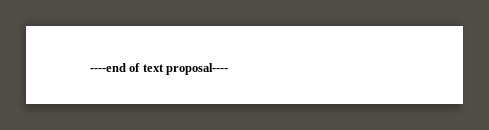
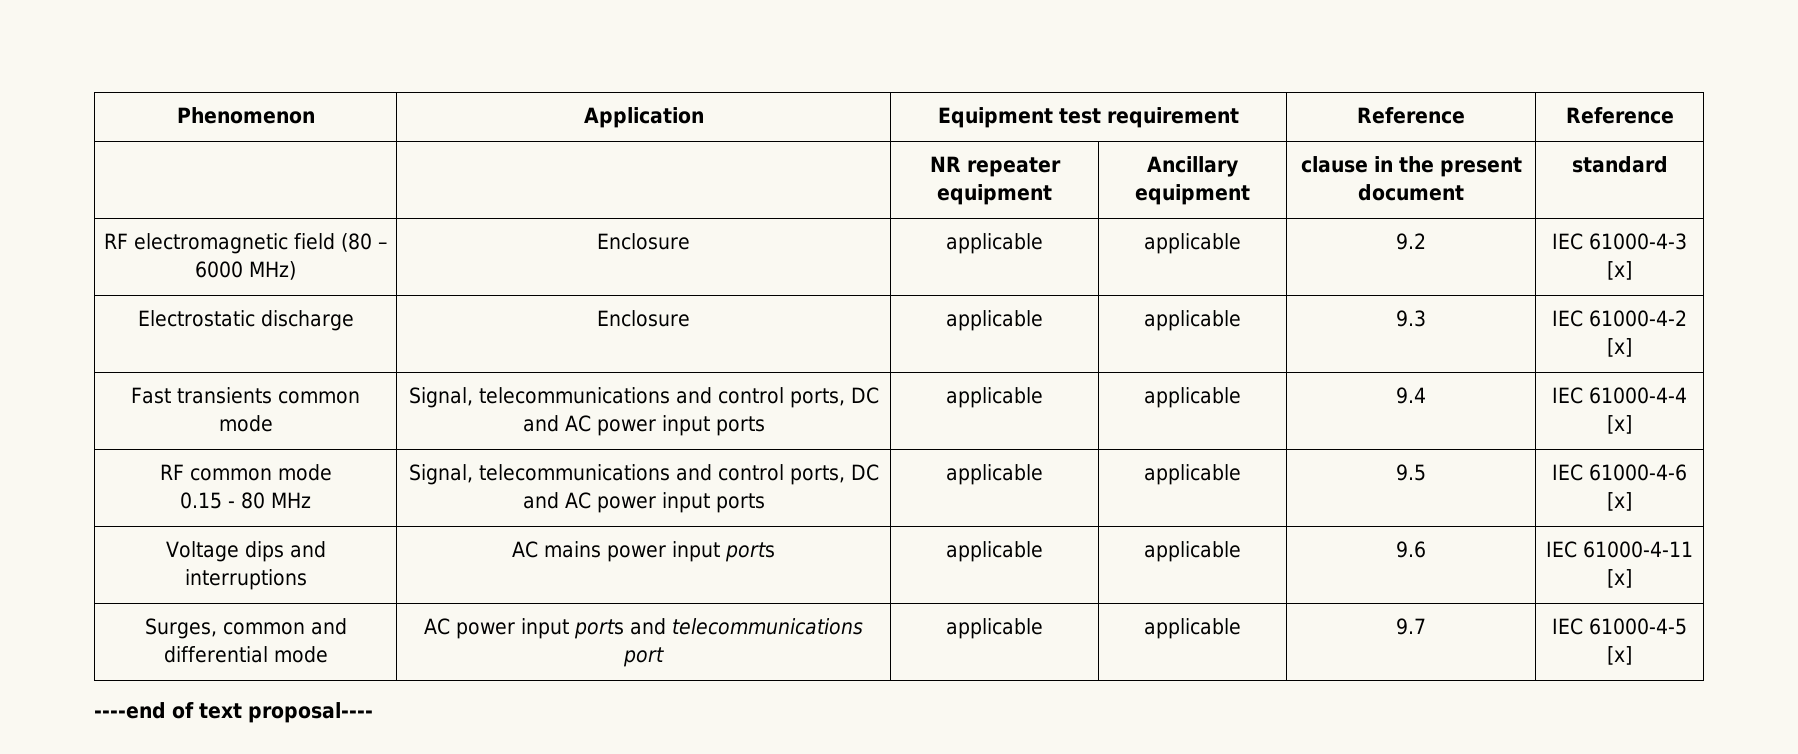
(90, 67) none -> [176,107,315,124] [583,107,704,128] [938,107,1239,128] [1357,107,1465,124] [1565,107,1674,124] [929,156,1061,177] [937,184,1052,205] [1147,156,1238,177] [1135,184,1250,205] [1300,156,1522,177] [1358,184,1464,201] [1571,156,1668,173] [104,233,388,254] [195,261,296,280] [597,233,690,250] [946,233,1043,254] [1144,233,1241,254] [1396,233,1426,250] [1552,233,1687,250] [1607,261,1632,280] [137,310,354,331] [597,310,690,327] [946,310,1043,331] [1144,310,1241,331] [1396,310,1426,327] [1552,310,1687,327] [1607,338,1632,357] [131,387,360,404] [218,415,273,432] [408,387,879,408] [522,415,765,436] [946,387,1043,408] [1144,387,1241,408] [1396,387,1426,404] [1552,387,1687,404] [1607,415,1632,434] [159,464,332,481] [180,492,311,509] [408,464,879,485] [522,492,765,513] [946,464,1043,485] [1144,464,1241,485] [1396,464,1426,481] [1552,464,1687,481] [1607,492,1632,511] [165,541,326,562] [184,569,307,590] [512,541,775,562] [946,541,1043,562] [1144,541,1241,562] [1396,541,1426,558] [1546,541,1693,558] [1607,569,1632,588] [144,618,347,639] [163,646,328,663] [424,618,863,639] [623,647,664,667] [946,618,1043,639] [1144,618,1241,639] [1396,618,1426,635] [1552,618,1687,635] [1607,646,1632,665] Phenomenon | Application | Equipment test requirement | Reference | Reference // | | NR repeater equipment | Ancillary equipment | clause in the present document | standard // RF electromagnetic field (80 – 6000 MHz) | Enclosure | applicable | applicable | 9.2 | IEC 61000-4-3 [x] // Electrostatic discharge | Enclosure | applicable | applicable | 9.3 | IEC 61000-4-2 [x] // Fast transients common mode | Signal, telecommunications and control ports, DC and AC power input ports | applicable | applicable | 9.4 | IEC 61000-4-4 [x] // RF common mode // 0.15 - 80 MHz | Signal, telecommunications and control ports, DC and AC power input ports | applicable | applicable | 9.5 | IEC 61000-4-6 [x] // Voltage dips and interruptions | AC mains power input ports | applicable | applicable | 9.6 | IEC 61000-4-11 [x] // Surges, common and differential mode | AC power input ports and telecommunications port | applicable | applicable | 9.7 | IEC 61000-4-5 [x] //

